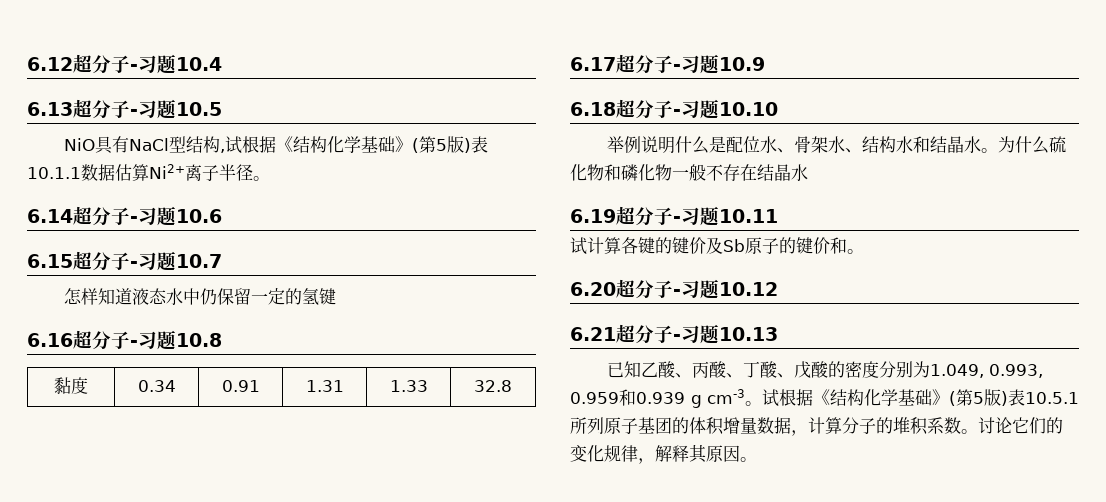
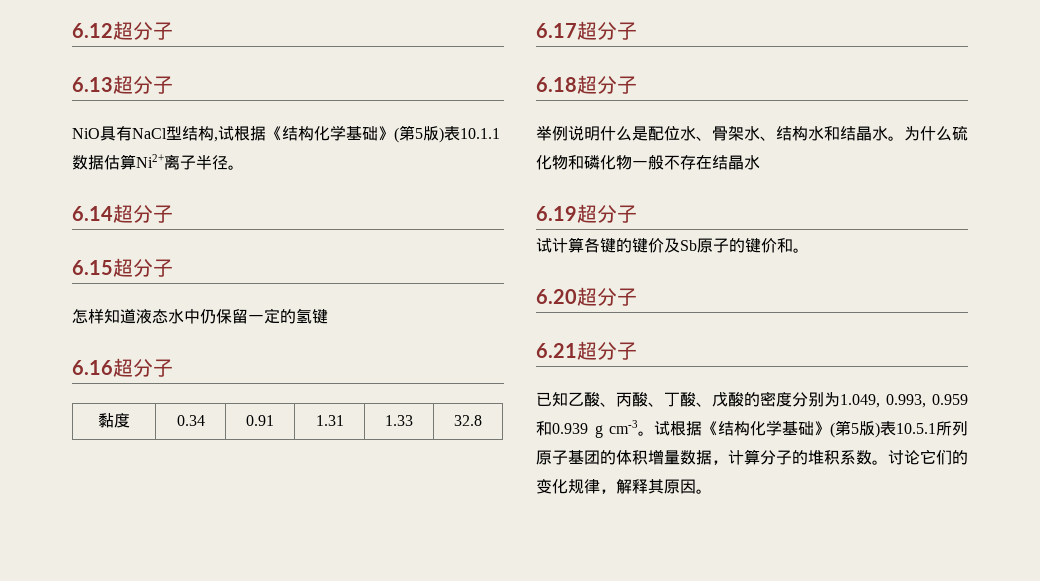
[130,54,222,74] -习题10.4 -> (173, 31) none
[130,99,222,119] -习题10.5 -> (173, 85) none
[130,206,222,226] -习题10.6 -> (173, 214) none
[130,251,222,271] -习题10.7 -> (173, 268) none
[130,330,222,350] -习题10.8 -> (173, 368) none
[673,54,765,74] -习题10.9 -> (637, 31) none
[673,99,778,119] -习题10.10 -> (637, 85) none
[673,206,778,226] -习题10.11 -> (637, 214) none
[673,279,778,299] -习题10.12 -> (637, 297) none
[673,324,778,344] -习题10.13 -> (637, 351) none

